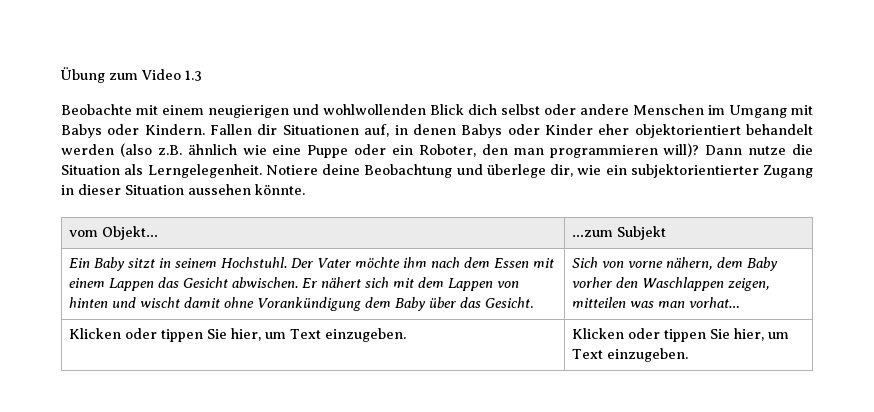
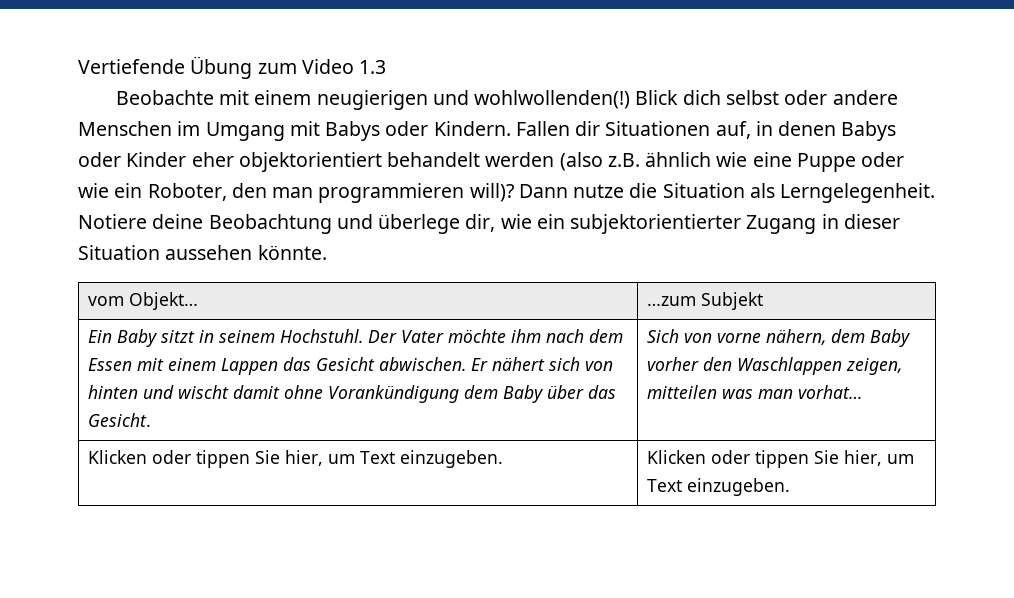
(60, 75) none -> [78,59,185,74] Vertiefende
[323,104,426,115] wohlwollenden -> [474,90,631,109] wohlwollenden(!)
(387, 149) none -> [78,183,109,198] wie
[392,277,493,291] mit dem Lappen -> (581, 364) none

